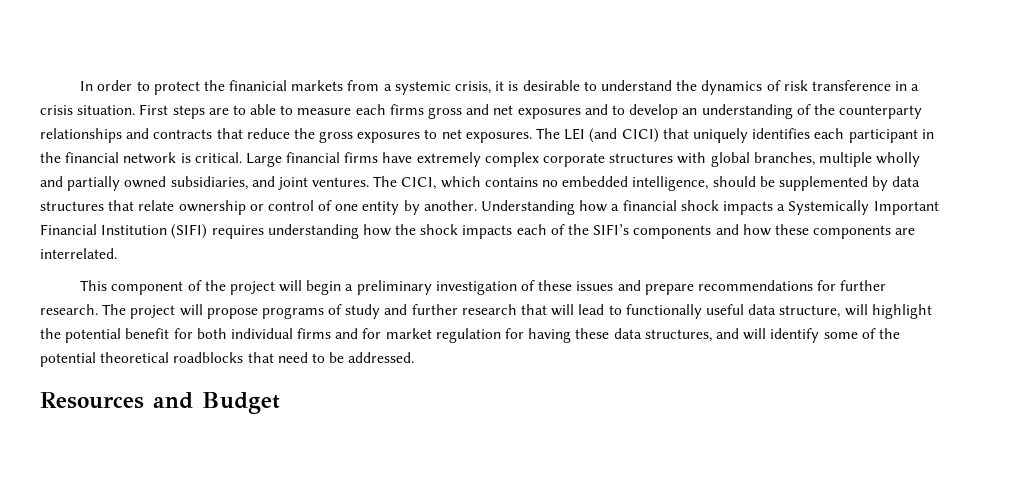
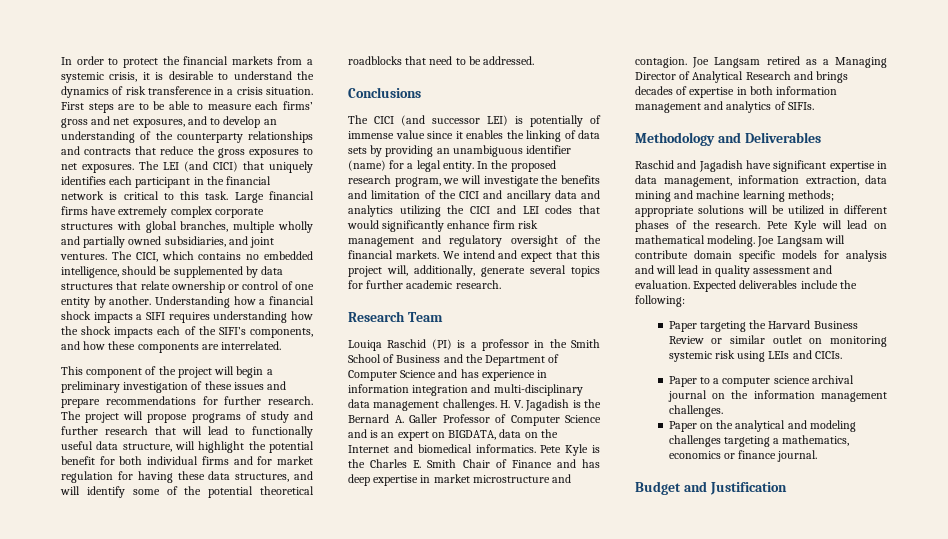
[229,80,288,91] finanicial -> [183,56,229,65] financial
(246, 110) none -> [153,101,166,110] be
[389,104,424,115] firms -> [283,101,313,110] firms’
[517,108,581,119] exposures -> [132,119,185,128] exposures,
[194,152,242,163] critical. -> [123,191,229,200] critical to this task.
[788,200,939,215] [40,224,208,239] Systemically Important Financial Institution (SIFI) -> [146,312,165,320] SIFI
[633,225,712,239] components -> [249,328,313,338] components,
[40,392,280,414] Resources and Budget -> [348,87,421,98] [348,115,601,127] [348,130,600,142] [348,145,572,157] [348,160,556,172] [348,175,600,187] [348,190,600,202] [348,205,600,217] [347,220,538,232] [348,235,601,247] [348,250,600,262] [348,265,600,277] [348,280,501,289] [348,311,443,322] [348,339,600,351] [348,354,560,366] [348,369,548,381] [348,384,583,396] [348,399,601,411] [348,414,601,426] [348,429,558,441] [348,444,600,456] [348,459,600,468] [348,474,572,486] [635,56,887,68] [635,71,849,83] [635,86,838,98] [635,101,814,113] [635,132,821,146] [635,160,887,172] [635,175,887,187] [635,190,834,202] [635,205,887,217] [635,220,887,232] [635,235,845,247] [635,250,887,262] [635,265,833,277] [635,280,857,292] [635,295,685,307] [668,320,858,332] [668,335,887,347] [668,350,842,362] [668,375,854,387] [667,390,887,402] [668,405,723,417] [668,420,856,432] [668,435,850,447] [668,450,818,462] [635,481,787,495] Conclusions // The CICI (and successor LEI) is potentially of immense value since it enables the linking of data sets by providing an unambiguous identifier (name) for a legal entity. In the proposed research program, we will investigate the benefits and limitation of the CICI and ancillary data and analytics utilizing the CICI and LEI codes that would significantly enhance firm risk management and regulatory oversight of the financial markets. We intend and expect that this project will, additionally, generate several topics for further academic research. // Research Team // Louiqa Raschid (PI) is a professor in the Smith School of Business and the Department of Computer Science and has experience in information integration and multi-disciplinary data management challenges. H. V. Jagadish is the Bernard A. Galler Professor of Computer Science and is an expert on BIGDATA, data on the Internet and biomedical informatics. Pete Kyle is the Charles E. Smith Chair of Finance and has deep expertise in market microstructure and contagion. Joe Langsam retired as a Managing Director of Analytical Research and brings decades of expertise in both information management and analytics of SIFIs. // Methodology and Deliverables // Raschid and Jagadish have significant expertise in data management, information extraction, data mining and machine learning methods; appropriate solutions will be utilized in different phases of the research. Pete Kyle will lead on mathematical modeling. Joe Langsam will contribute domain specific models for analysis and will lead in quality assessment and evaluation. Expected deliverables include the following: // Paper targeting the Harvard Business Review or similar outlet on monitoring systemic risk using LEIs and CICIs. // Paper to a computer science archival journal on the information management challenges. // Paper on the analytical and modeling challenges targeting a mathematics, economics or finance journal. // Budget and Justification

